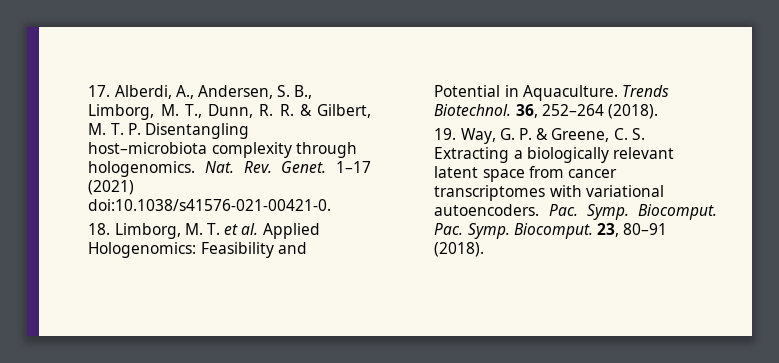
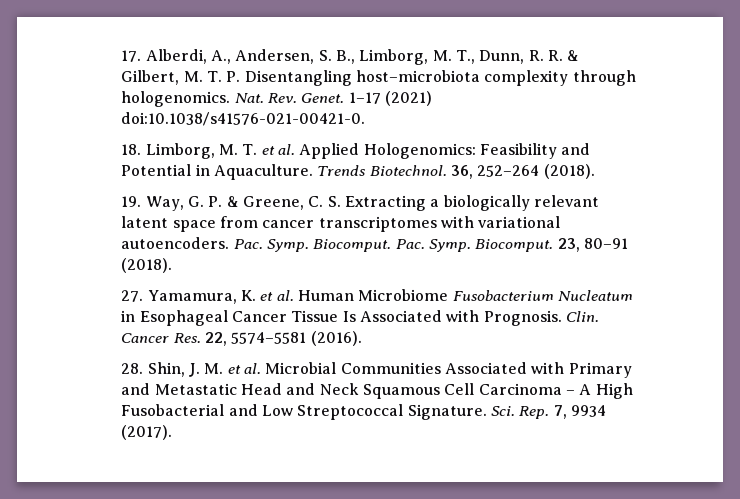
(485, 249) none -> [121,289,633,304] [121,310,600,326] [121,331,362,346] [121,362,632,378] [121,383,633,399] [121,404,607,420] [121,425,173,440] // 27. Yamamura, K. et al. Human Microbiome Fusobacterium Nucleatum in Esophageal Cancer Tissue Is Associated with Prognosis. Clin. Cancer Res. 22, 5574–5581 (2016). // 28. Shin, J. M. et al. Microbial Communities Associated with Primary and Metastatic Head and Neck Squamous Cell Carcinoma – A High Fusobacterial and Low Streptococcal Signature. Sci. Rep. 7, 9934 (2017).

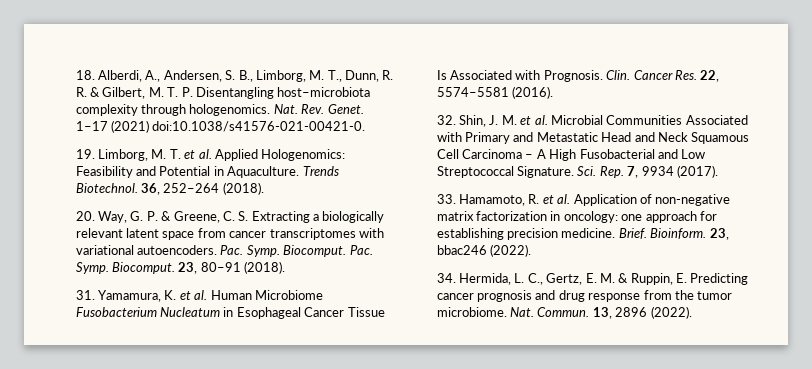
[121,50,142,62] 17. -> [75,70,95,80] 18.
[121,144,142,155] 18. -> [75,149,95,159] 19.
[121,196,142,207] 19. -> [75,211,95,221] 20.
[121,290,144,302] 27. -> [75,290,95,300] 31.
[121,363,144,374] 28. -> [436,115,456,125] 32.
(173, 432) none -> [436,194,731,206] [436,211,717,223] [436,228,729,240] [436,244,532,257] [436,273,749,285] [436,290,733,302] [436,306,692,319] // 33. Hamamoto, R. et al. Application of non-negative matrix factorization in oncology: one approach for establishing precision medicine. Brief. Bioinform. 23, bbac246 (2022). // 34. Hermida, L. C., Gertz, E. M. & Ruppin, E. Predicting cancer prognosis and drug response from the tumor microbiome. Nat. Commun. 13, 2896 (2022).

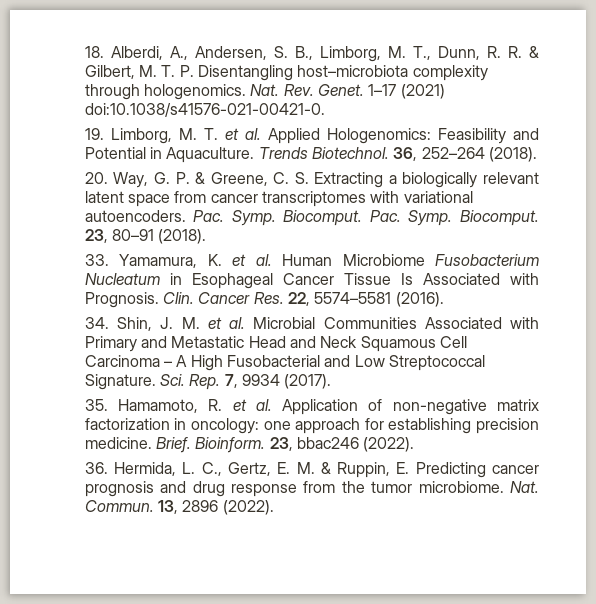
[75,290,95,300] 31. -> [84,254,109,266] 33.
[436,115,456,125] 32. -> [84,317,109,329] 34.
[436,194,456,204] 33. -> [84,399,108,411] 35.
[436,273,456,283] 34. -> [84,462,108,474] 36.

